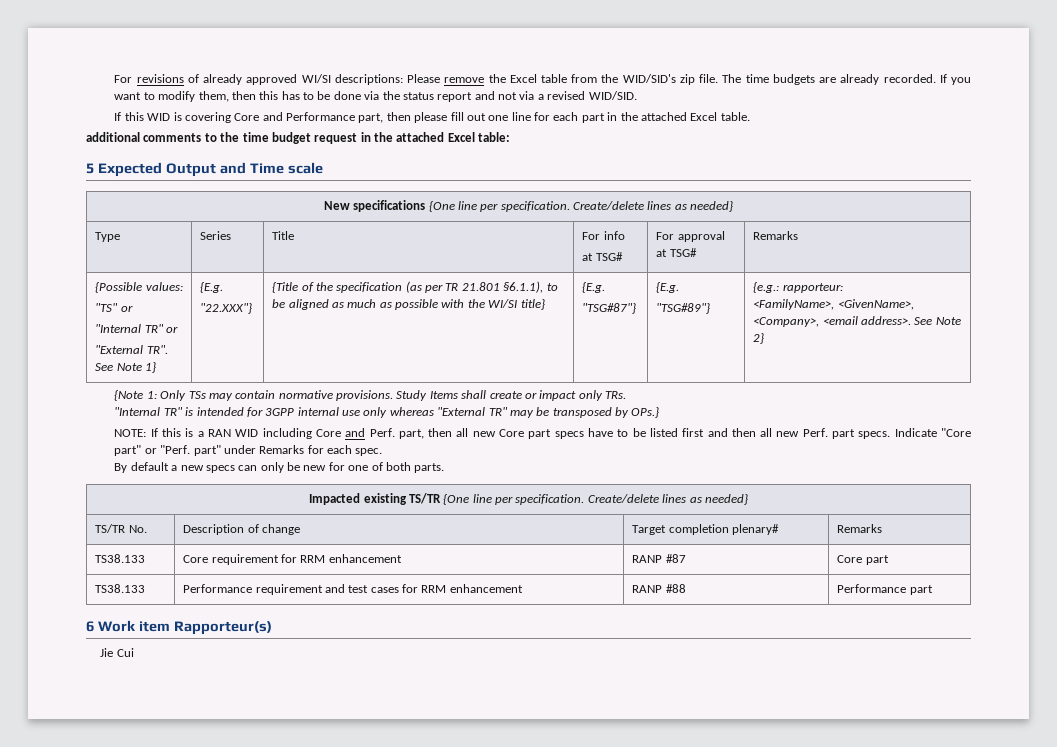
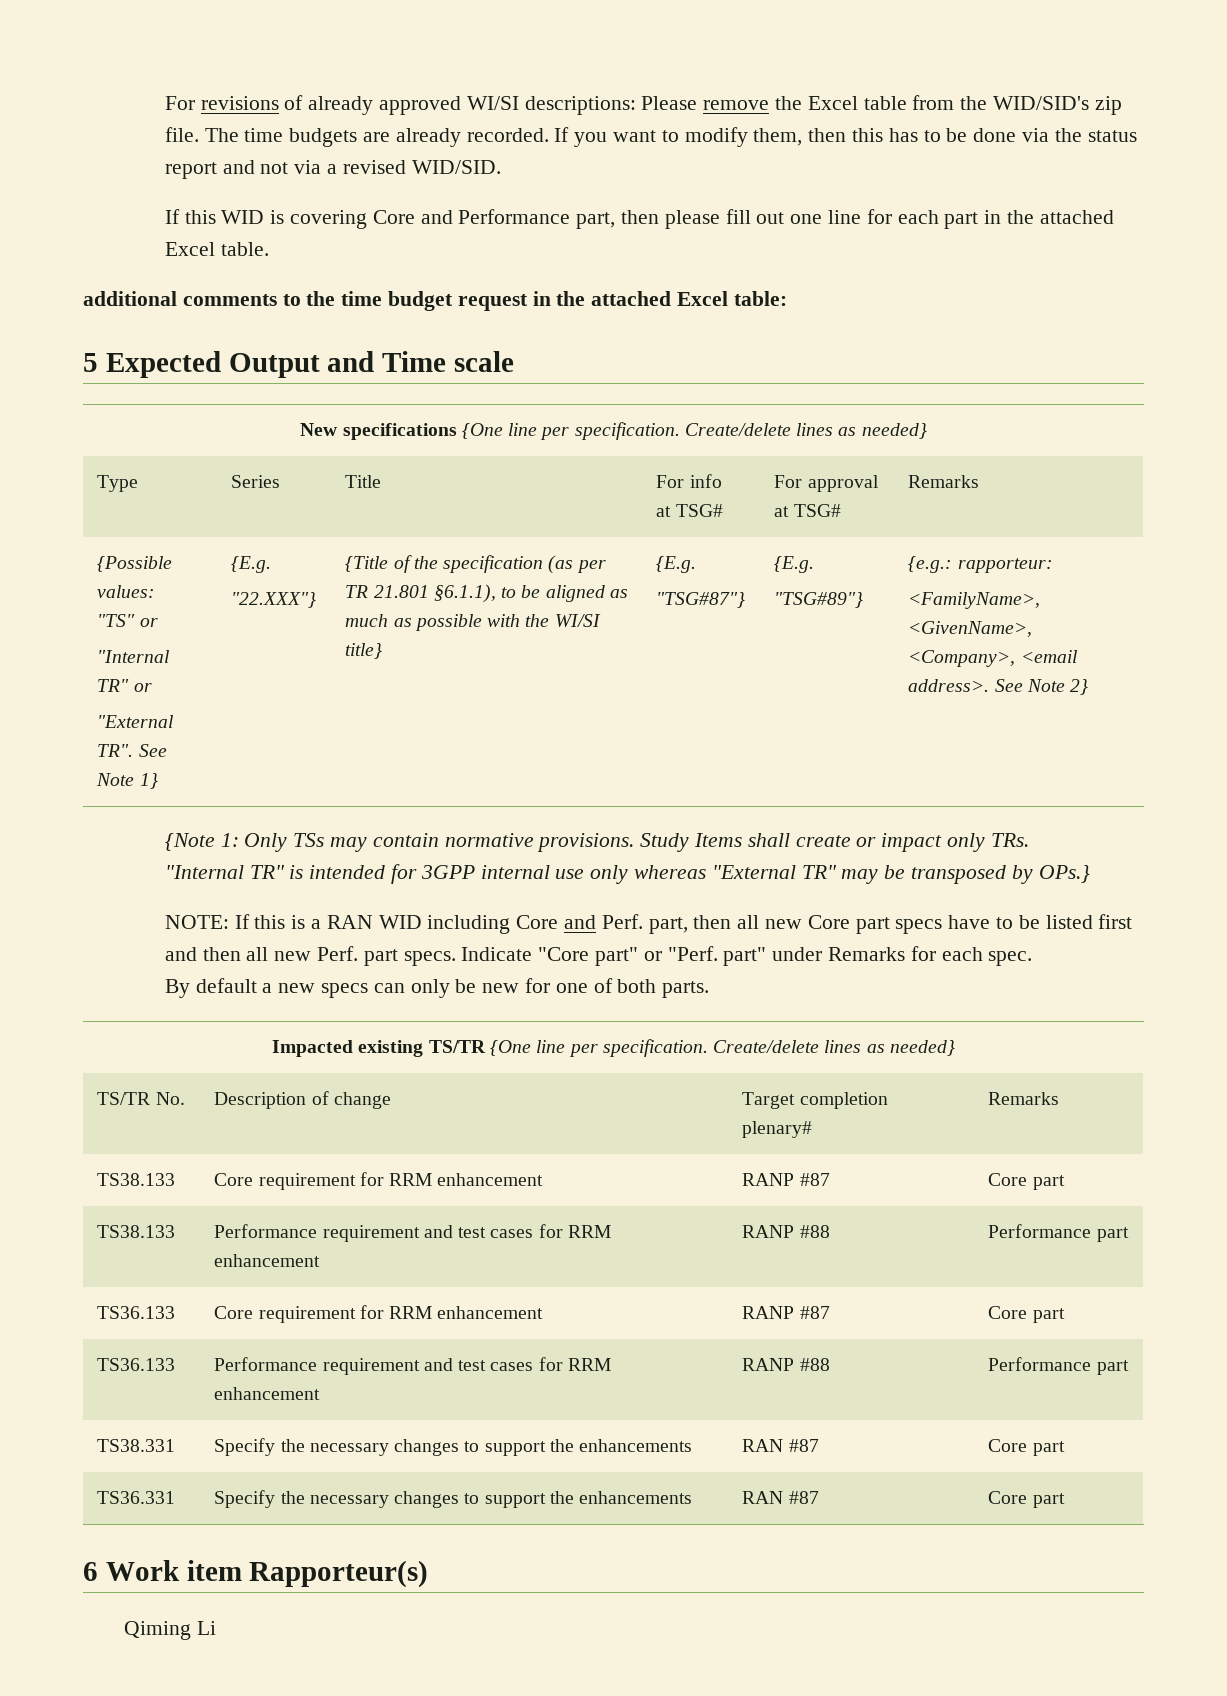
(933, 590) none -> [97,1306,176,1319] [214,1305,544,1323] [742,1306,830,1319] [988,1306,1065,1323] [97,1358,176,1371] [214,1357,611,1375] [214,1387,321,1400] [742,1358,830,1371] [988,1357,1129,1375] [97,1439,176,1452] [214,1438,693,1456] [742,1439,819,1452] [988,1439,1065,1456] [97,1491,176,1504] [214,1490,693,1508] [742,1491,819,1504] [988,1491,1065,1508] // TS36.133 | Core requirement for RRM enhancement | RANP #87 | Core part // TS36.133 | Performance requirement and test cases for RRM enhancement | RANP #88 | Performance part // TS38.331 | Specify the necessary changes to support the enhancements | RAN #87 | Core part // TS36.331 | Specify the necessary changes to support the enhancements | RAN #87 | Core part
[100,648,134,657] Jie Cui -> [123,1621,216,1640] Qiming Li

